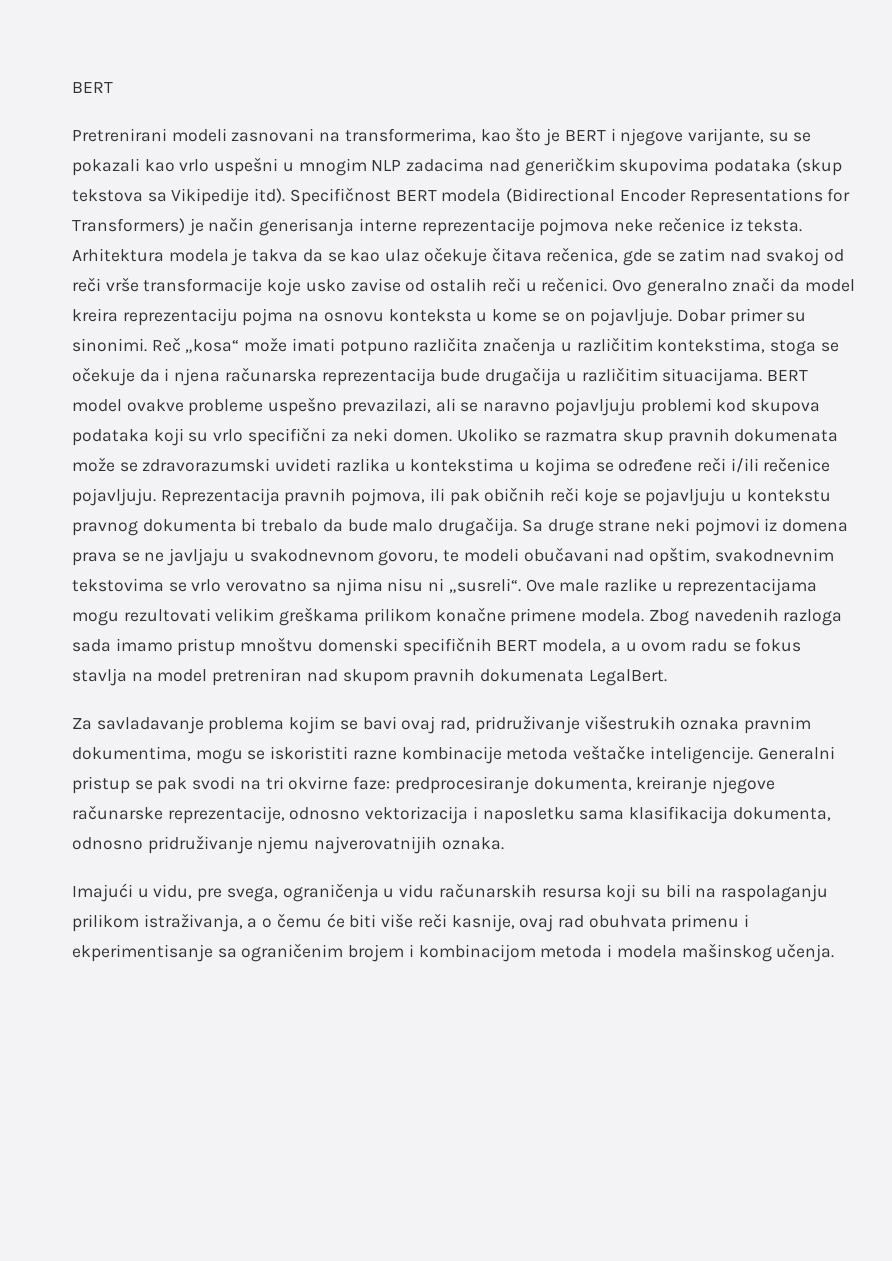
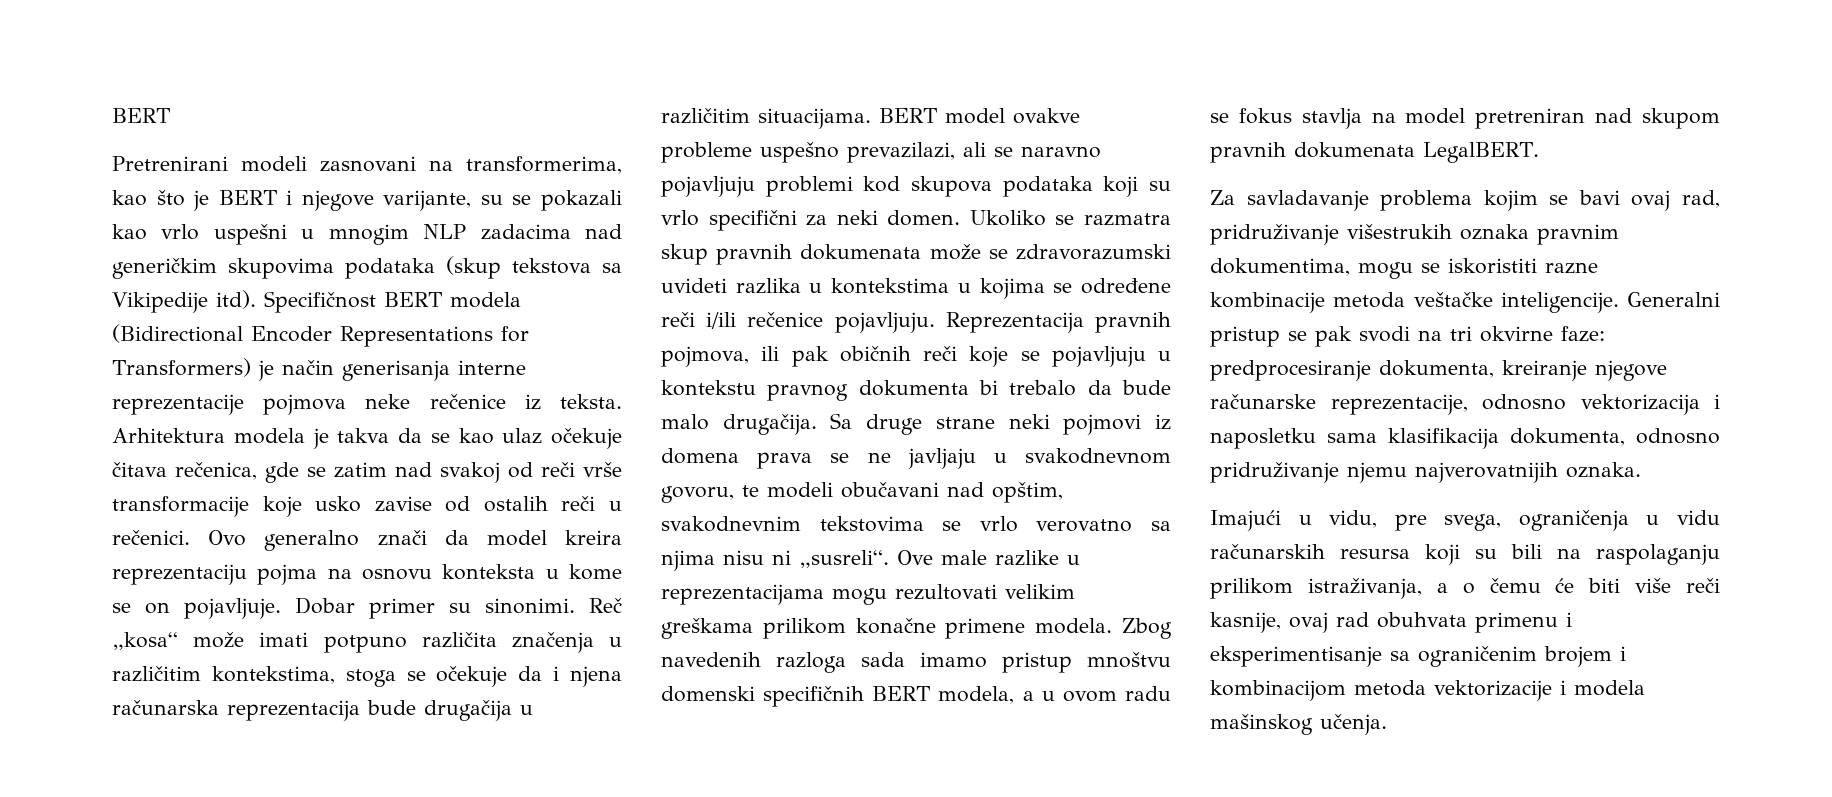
[588,669,667,686] LegalBert. -> [1423,142,1539,163] LegalBERT.
[72,944,213,962] ekperimentisanje -> [1210,646,1382,667] eksperimentisanje
(603, 951) none -> [1434,680,1552,701] vektorizacije

